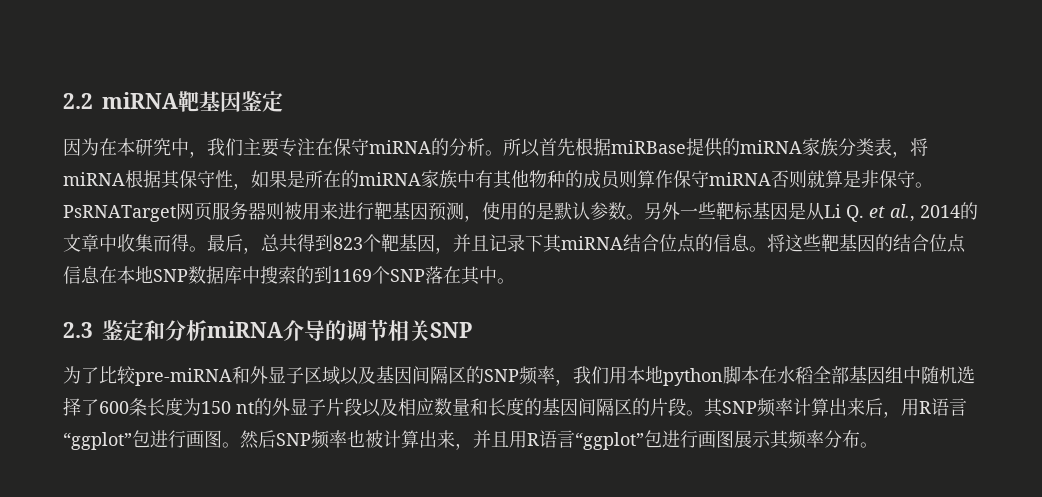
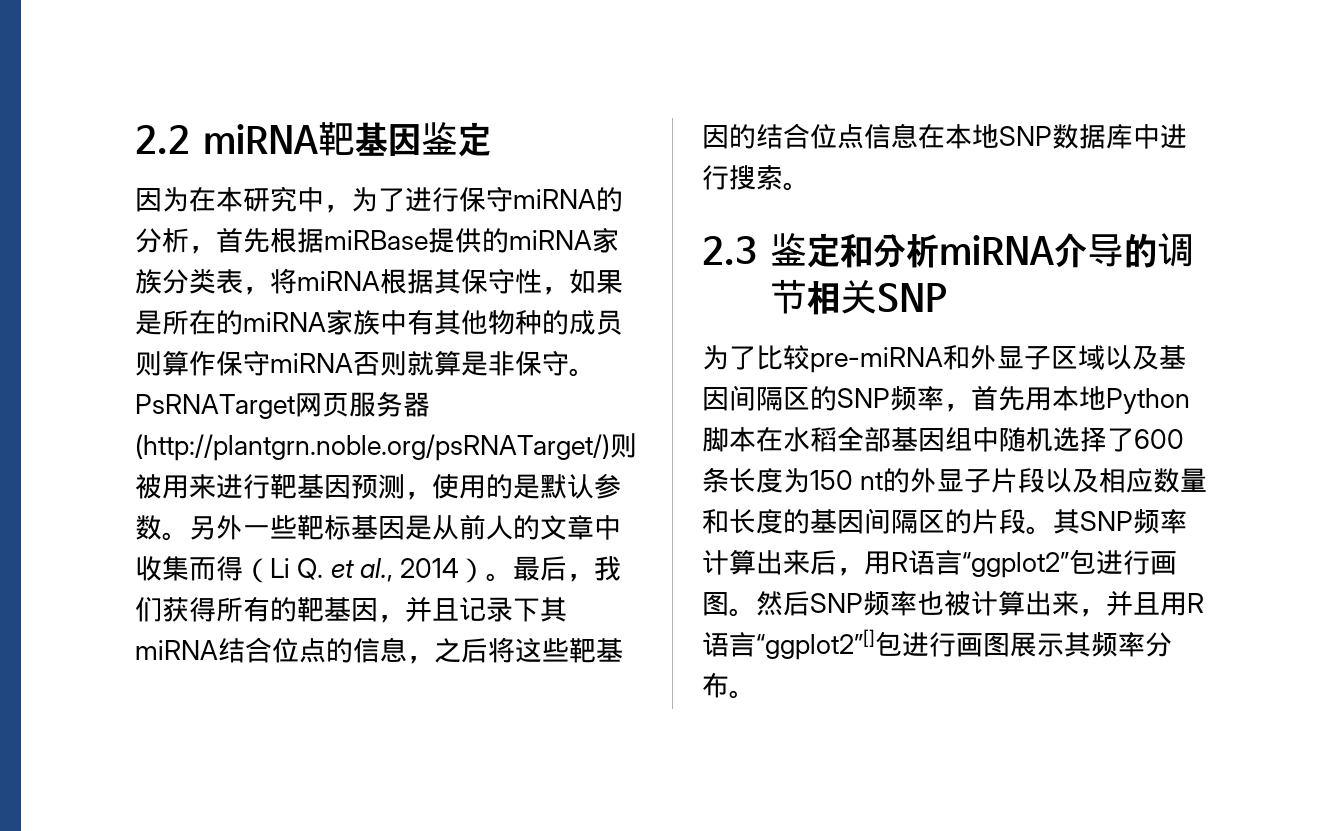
[207,138,333,157] 我们主要专注在 -> [351,187,459,212] 为了进行
[485,138,540,157] 。所以 -> [189,245,216,254] ，
(266, 211) none -> [135,434,610,461] (http://plantgrn.noble.org/psRNATarget/)
[824,202,978,222] [63,234,381,254] Li Q. et al., 2014的文章中收集而得。最后，总共得到823个 -> [459,514,621,540] [135,556,622,583] [135,597,297,622] 前人的文章中收集而得（Li Q. et al., 2014）。最后，我们获得所有的
[749,246,767,252] 。 -> [407,638,488,664] ，之后
[260,266,497,285] 搜索的到1169个SNP落在其中 -> [1160,124,1187,149] [702,165,783,190] 进行搜索
[573,366,723,386] 我们用本地python -> [971,386,1190,414] 首先用本地Python
[63,432,132,450] “ggplot” -> [962,552,1069,578] “ggplot2”
[575,432,644,450] “ggplot” -> [756,629,875,660] “ggplot2”[]

